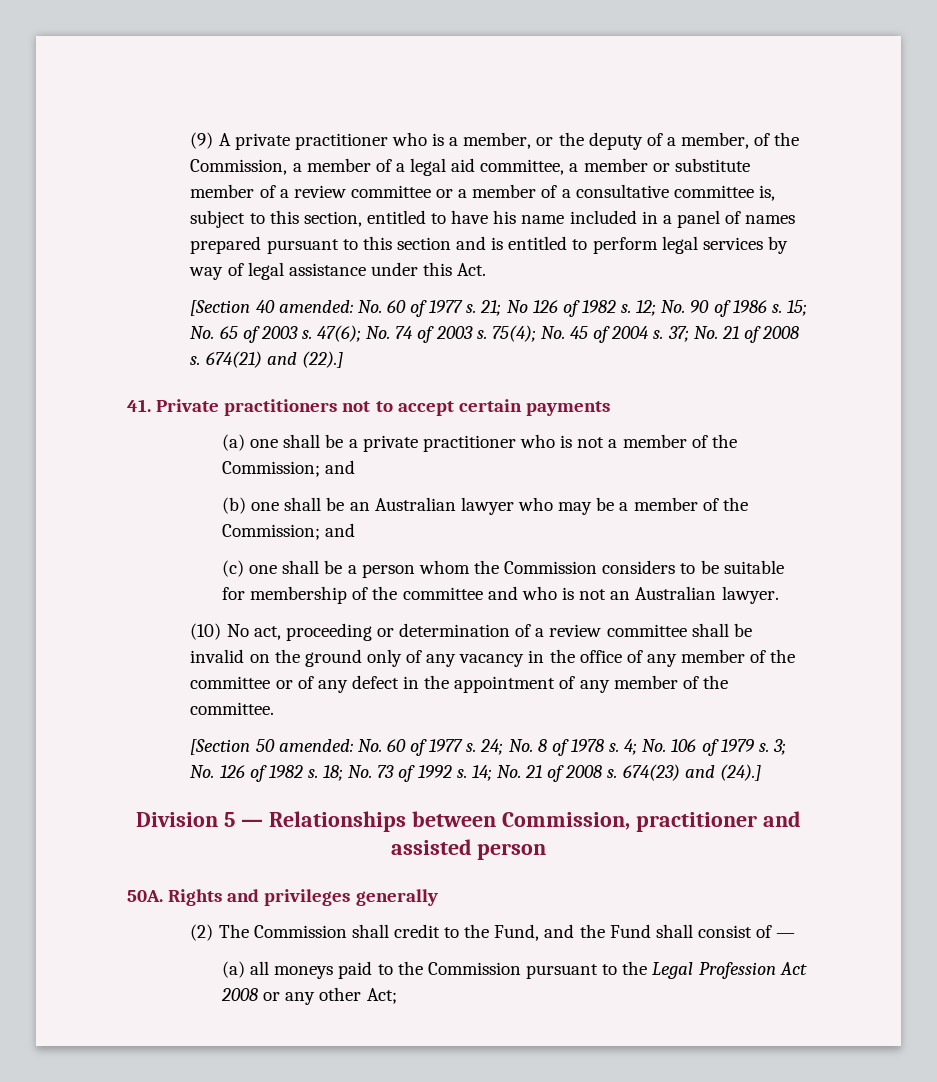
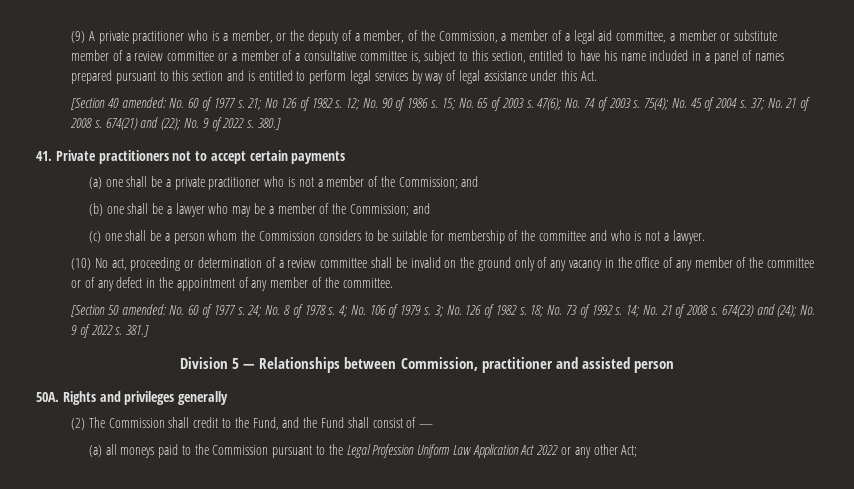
[301,351,343,368] (22).] -> [161,117,281,131] (22); No. 9 of 2022 s. 380.]
[349,497,456,511] an Australian -> [166,206,172,214] a
[610,586,717,600] an Australian -> [663,233,669,241] a
[719,764,761,781] (24).] -> [777,305,816,317] [71,324,150,338] (24); No. 9 of 2022 s. 381.]
[779,962,807,975] [221,988,259,1001] Act 2008 -> [417,444,559,458] Uniform Law Application Act 2022

